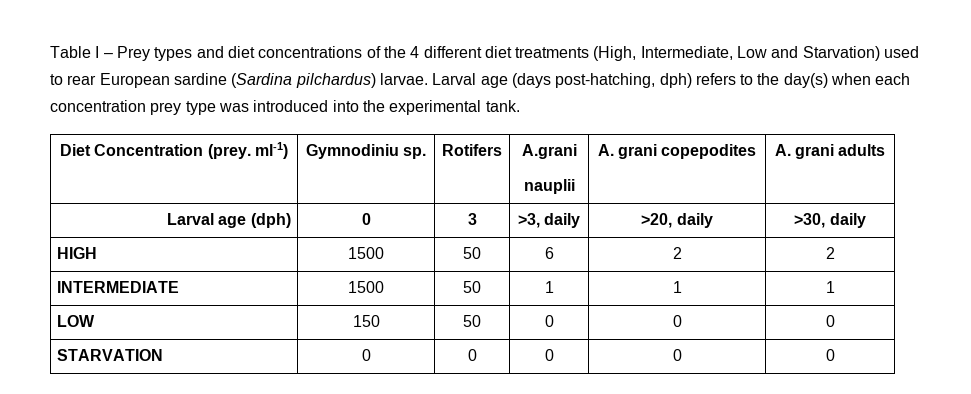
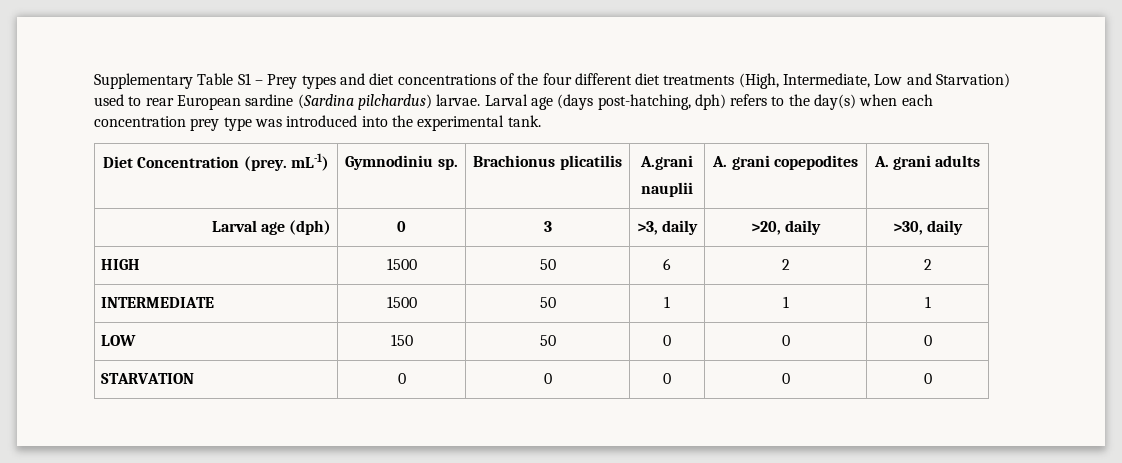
[50,46,100,58] Table I -> [94,73,251,89] Supplementary Table S1
[410,46,420,58] 4 -> [542,73,572,85] four
[254,142,288,159] ml-1) -> [290,153,329,171] mL-1)
[442,144,502,156] Rotifers -> [473,155,622,170] Brachionus plicatilis

